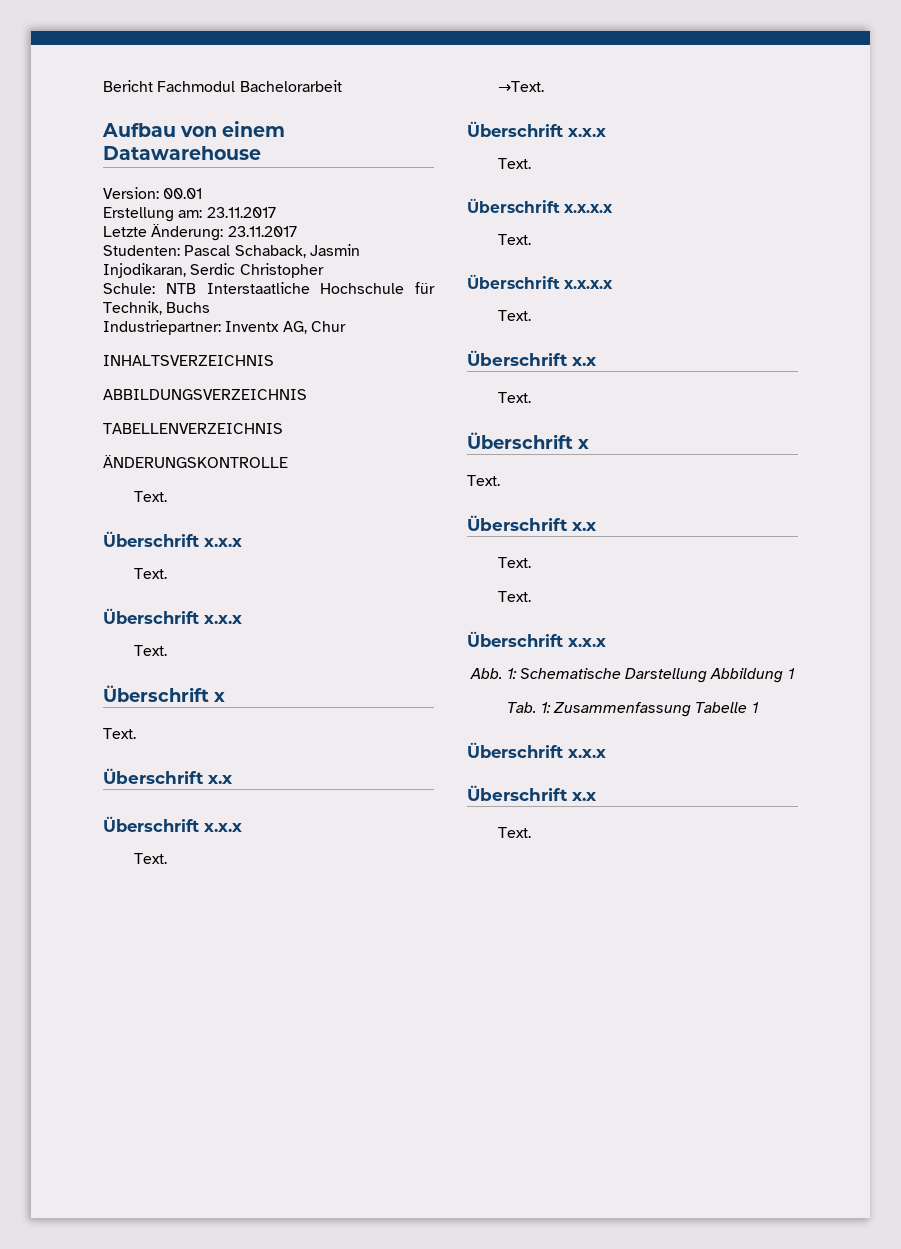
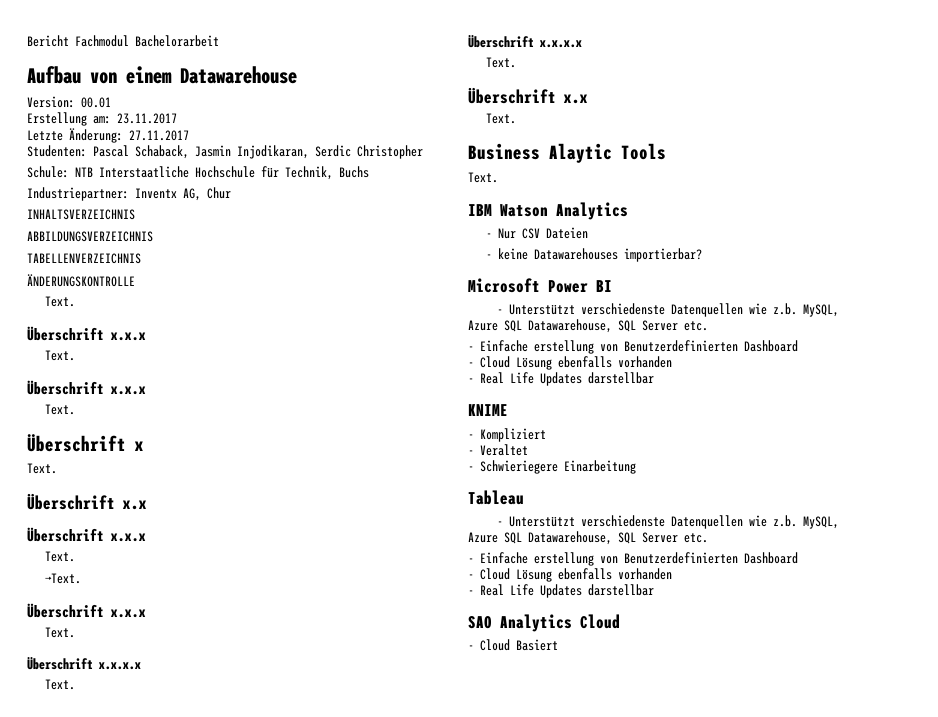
[227,226,297,237] 23.11.2017 -> [129,130,189,141] 27.11.2017
[467,432,589,449] [467,475,500,486] [467,515,597,531] [498,557,532,568] [498,591,532,602] [467,631,606,647] [470,668,795,683] [507,702,759,717] [467,742,606,758] [467,785,597,801] [498,827,532,838] Überschrift x // Text. // Überschrift x.x // Text. // Text. // Überschrift x.x.x // Abb. 1: Schematische Darstellung Abbildung 1 // Tab. 1: Zusammenfassung Tabelle 1 // Überschrift x.x.x // Überschrift x.x // Text. -> [468,143,666,163] [468,172,498,183] [468,202,628,220] [486,227,589,239] [486,248,703,262] [468,278,612,293] [497,303,840,317] [468,319,708,333] [468,340,798,354] [468,356,672,370] [468,372,654,386] [468,404,508,416] [468,428,546,442] [468,444,528,456] [468,460,636,474] [468,490,524,505] [497,515,840,529] [468,531,708,545] [468,552,798,566] [468,568,672,582] [468,584,654,598] [468,614,620,632] [468,639,558,651] Business Alaytic Tools // Text. // IBM Watson Analytics // - Nur CSV Dateien // - keine Datawarehouses importierbar? // Microsoft Power BI // - Unterstützt verschiedenste Datenquellen wie z.b. MySQL, Azure SQL Datawarehouse, SQL Server etc. // - Einfache erstellung von Benutzerdefinierten Dashboard // - Cloud Lösung ebenfalls vorhanden // - Real Life Updates darstellbar // KNIME // - Kompliziert // - Veraltet // - Schwieriegere Einarbeitung // Tableau // - Unterstützt verschiedenste Datenquellen wie z.b. MySQL, Azure SQL Datawarehouse, SQL Server etc. // - Einfache erstellung von Benutzerdefinierten Dashboard // - Cloud Lösung ebenfalls vorhanden // - Real Life Updates darstellbar // SAO Analytics Cloud // - Cloud Basiert

